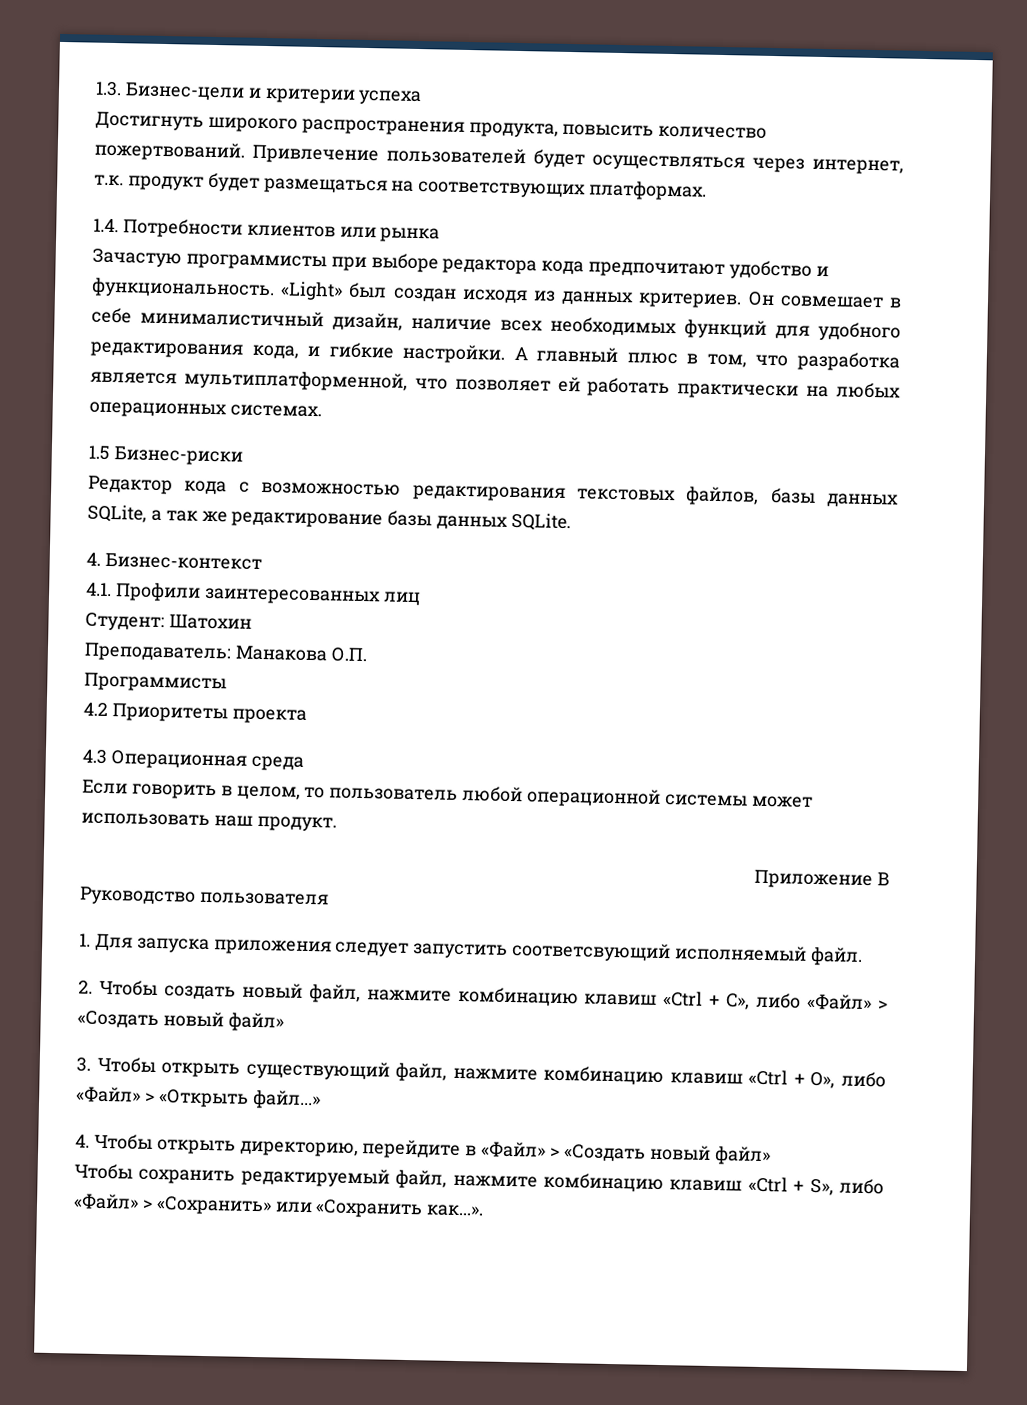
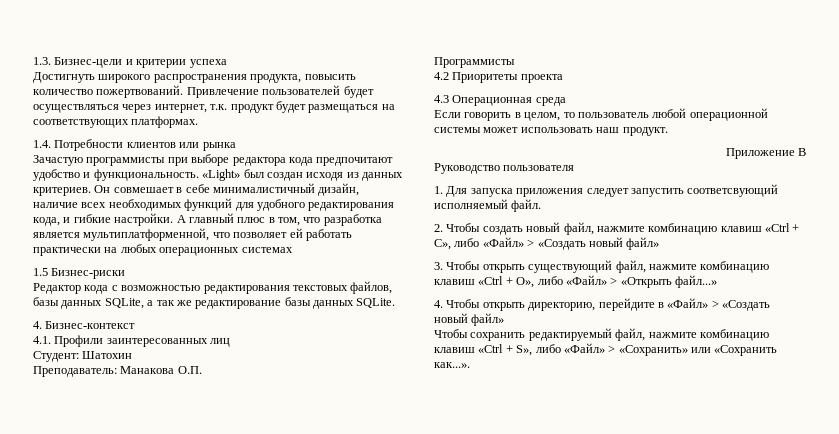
[229,404,322,418] системах. -> [241,247,293,253] системах

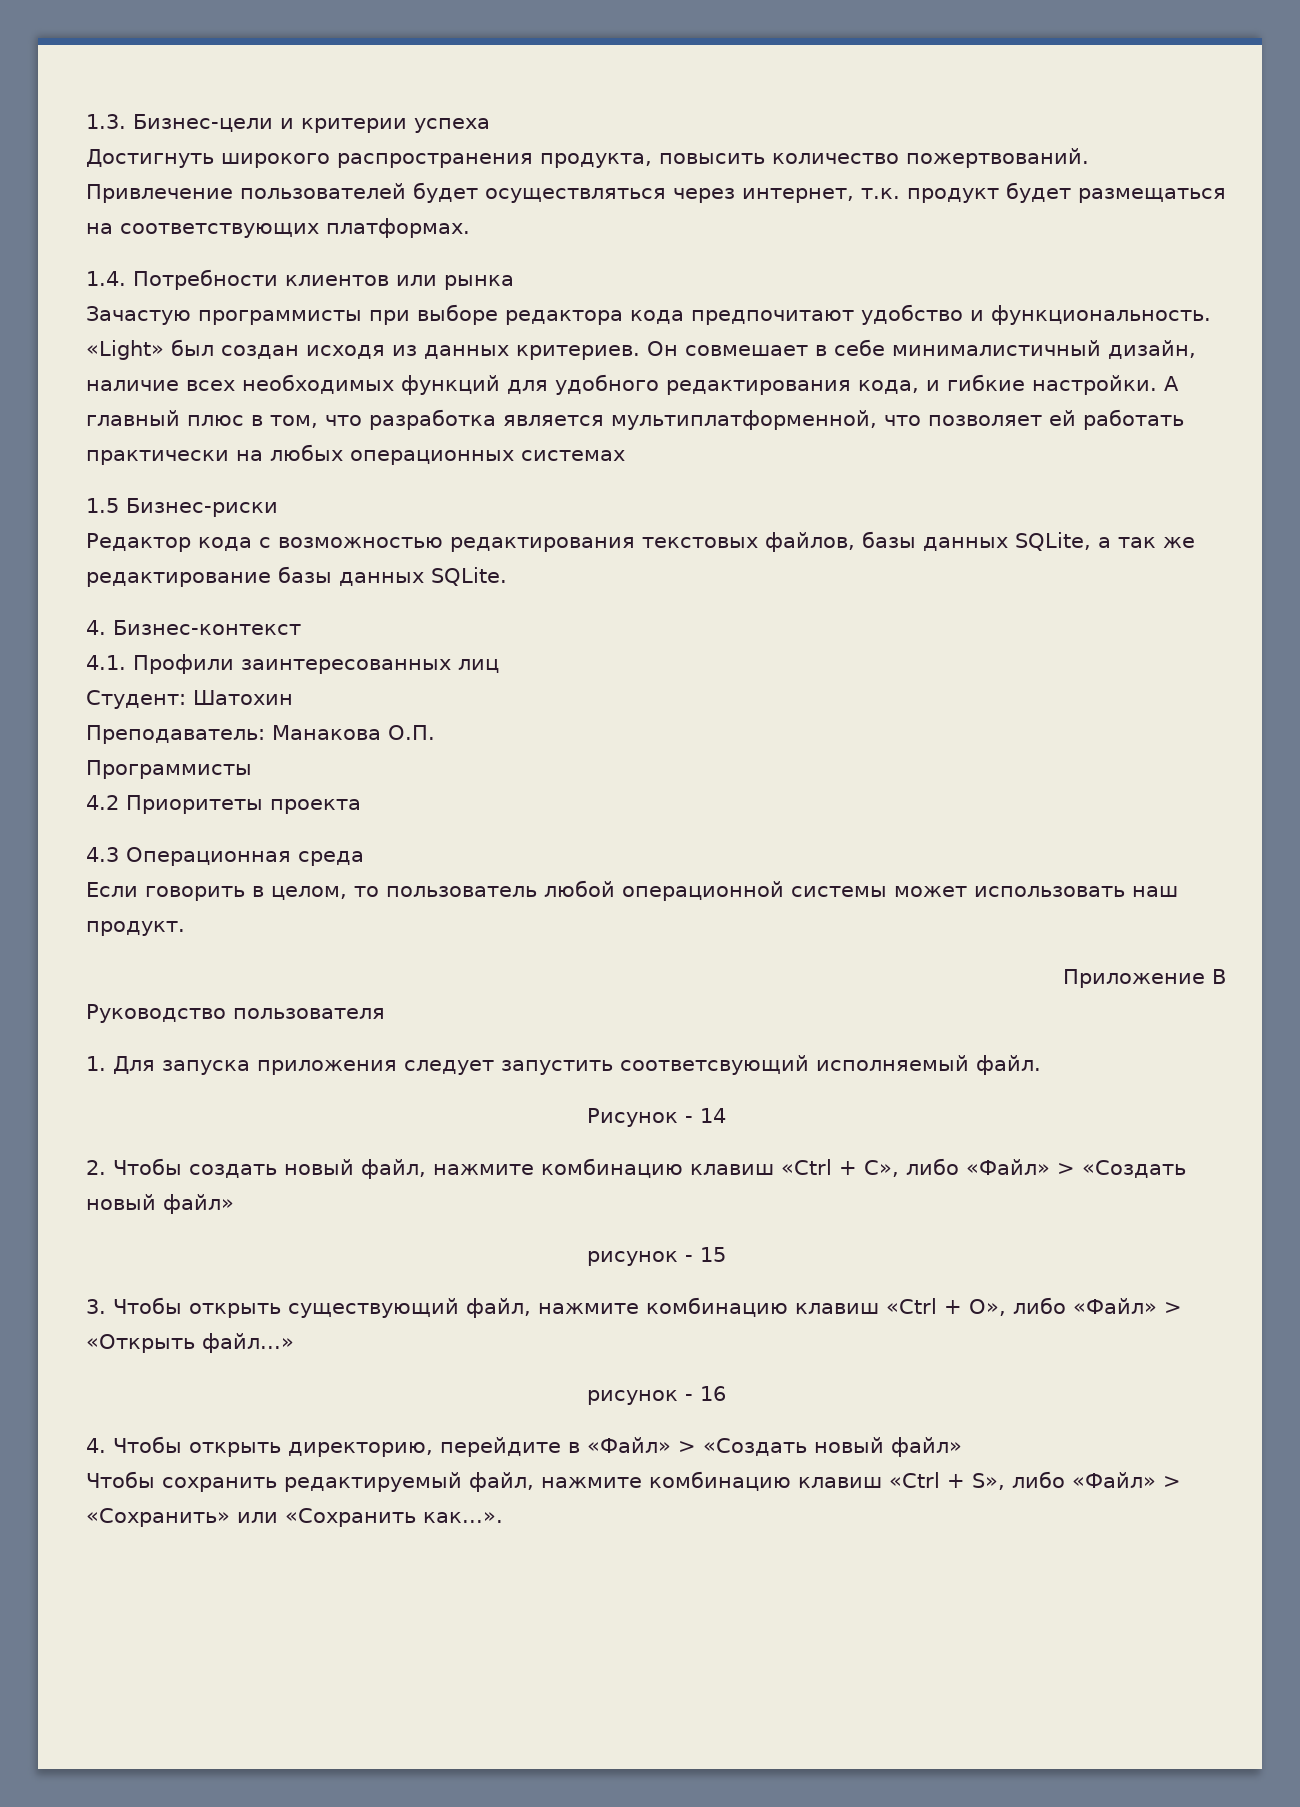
(542, 205) none -> [586,1108,726,1127] // Рисунок - 14
(660, 243) none -> [586,1247,726,1266] // рисунок - 15
(717, 281) none -> [586,1386,726,1405] // рисунок - 16

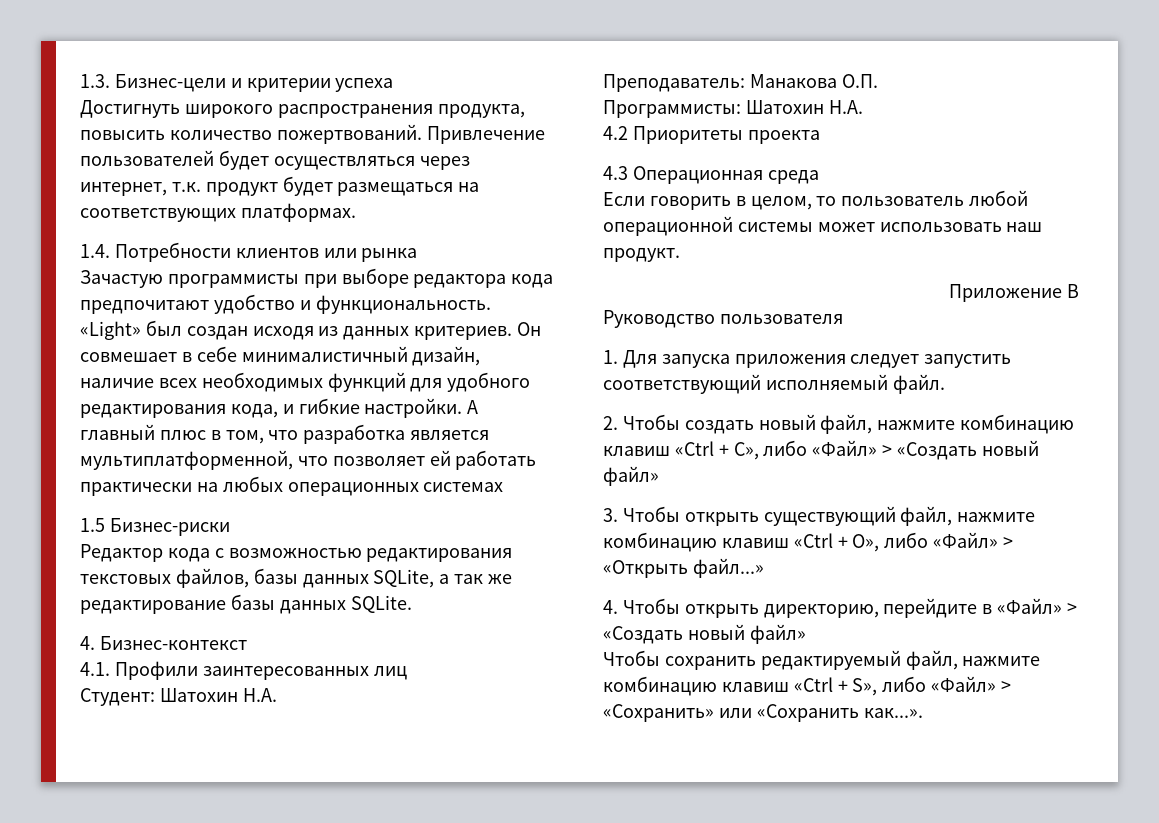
(293, 697) none -> [242,688,277,702] Н.А.
[86,760,252,779] Программисты -> [603,100,863,118] Программисты: Шатохин Н.А.
[620,1055,809,1075] соответсвующий -> [603,374,761,394] соответствующий
[586,1108,726,1127] // Рисунок - 14 -> (945, 384) none
[586,1247,726,1266] // рисунок - 15 -> (659, 476) none
[586,1386,726,1405] // рисунок - 16 -> (764, 568) none

